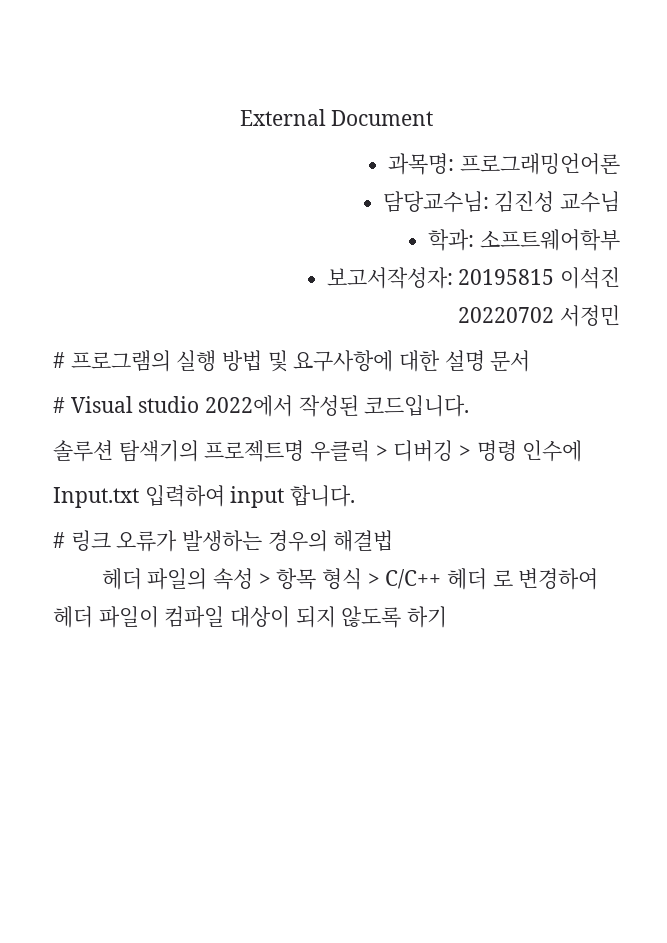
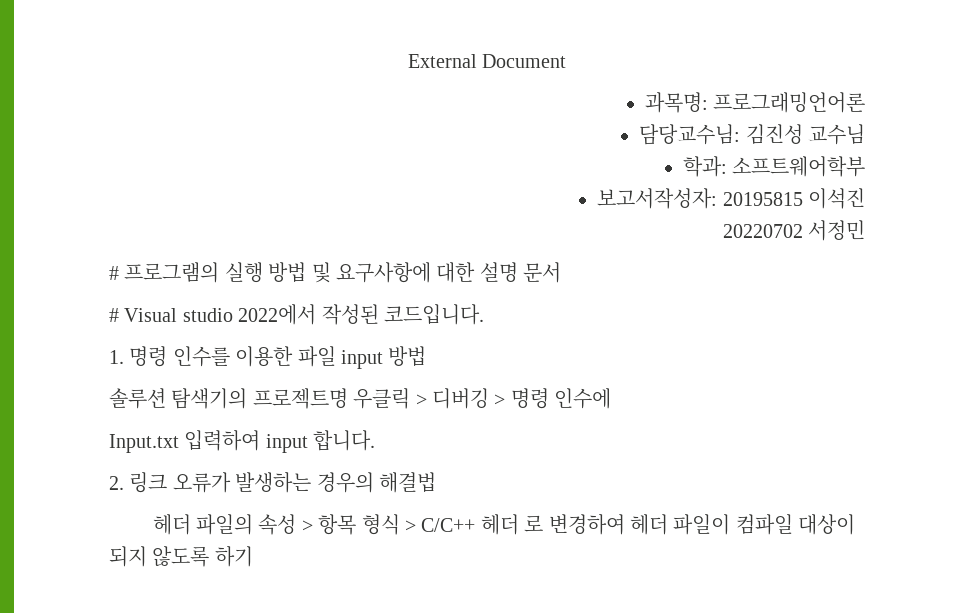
(470, 406) none -> [109,346,427,369] // 1. 명령 인수를 이용한 파일 input 방법
[53,532,65,548] # -> [109,476,124,490] 2.

